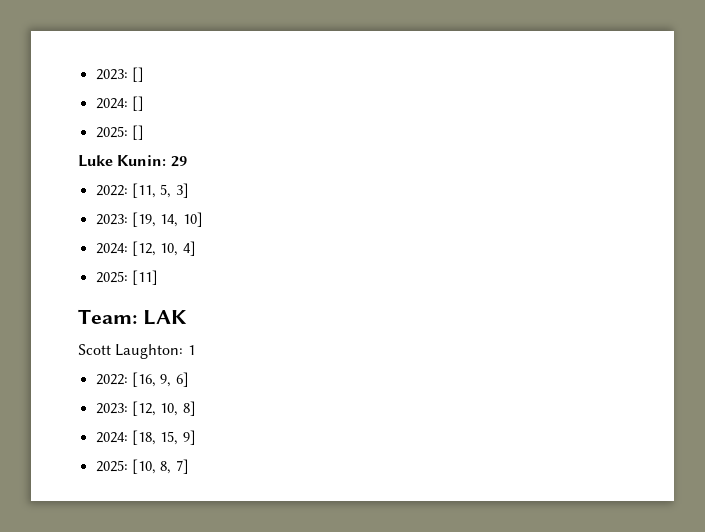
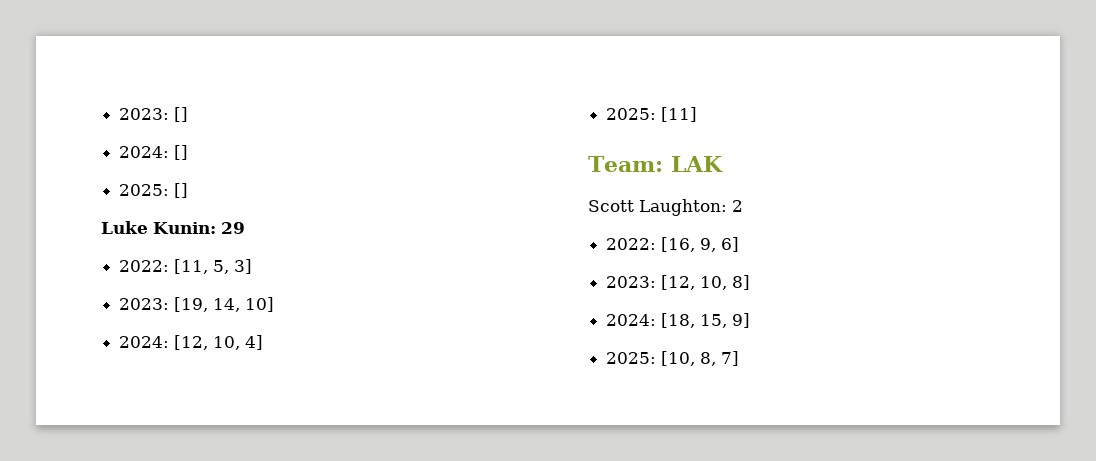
[187,345,195,355] 1 -> [732,200,743,212] 2

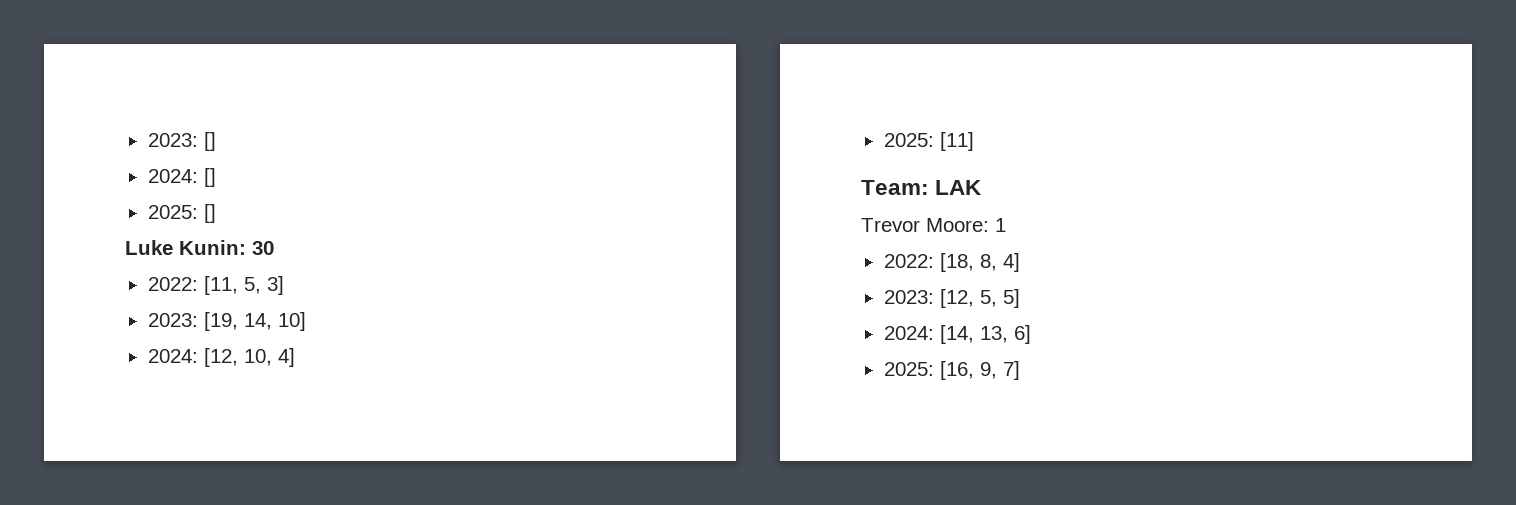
[221,222,245,234] 29 -> [252,241,274,255] 30
[588,199,743,216] [606,237,740,252] Scott Laughton: 2 // 2022: [16, 9, 6] -> [861,218,1006,232] [883,253,1020,272] Trevor Moore: 1 // 2022: [18, 8, 4]
[700,275,751,290] [606,313,751,328] [606,351,717,366] 10, 8] // 2024: [18, 15, 9] // 2025: [10, 8, -> [979,289,1020,308] [883,325,1031,344] [883,361,997,380] 5, 5] // 2024: [14, 13, 6] // 2025: [16, 9,

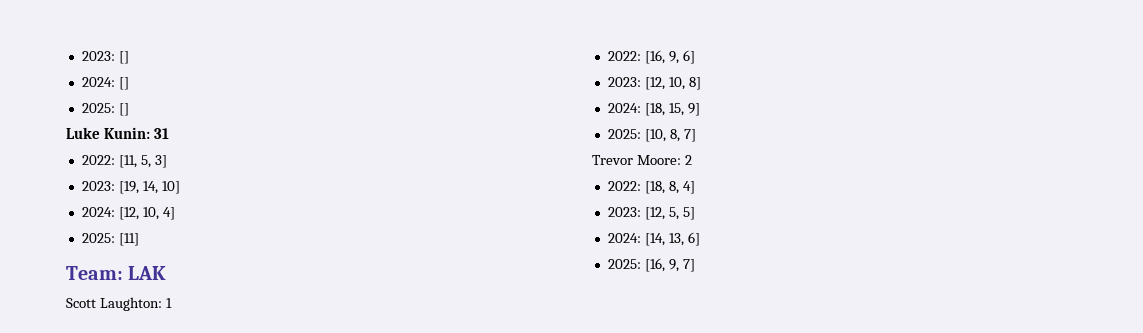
[252,241,274,255] 30 -> [153,128,169,139] 31
(983, 187) none -> [66,297,172,311] [607,50,695,64] [607,77,701,90] [607,103,700,116] [607,129,696,142] // Scott Laughton: 1 // 2022: [16, 9, 6] // 2023: [12, 10, 8] // 2024: [18, 15, 9] // 2025: [10, 8, 7]
[995,218,1006,232] 1 -> [684,155,692,165] 2

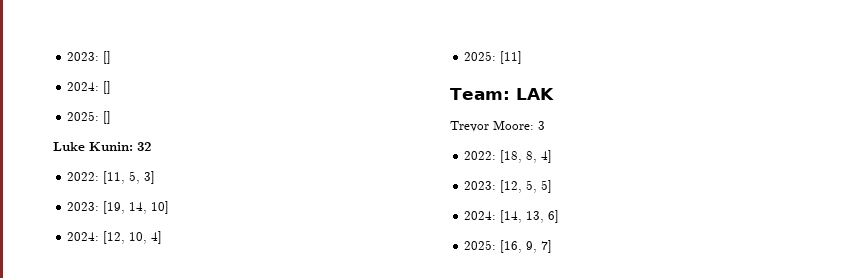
[153,128,169,139] 31 -> [137,142,151,151] 32
[66,297,172,311] [607,50,695,64] [607,77,701,90] [607,103,700,116] [607,129,696,142] // Scott Laughton: 1 // 2022: [16, 9, 6] // 2023: [12, 10, 8] // 2024: [18, 15, 9] // 2025: [10, 8, 7] -> (554, 94) none
[684,155,692,165] 2 -> [538,121,545,130] 3

